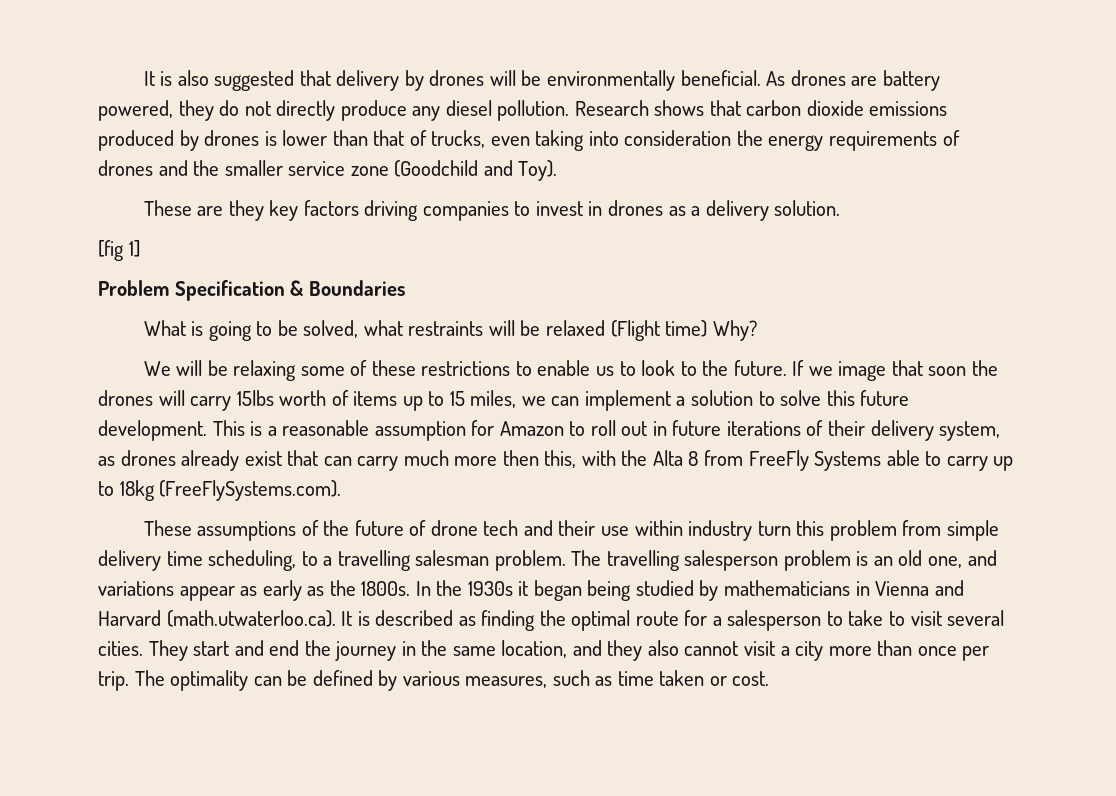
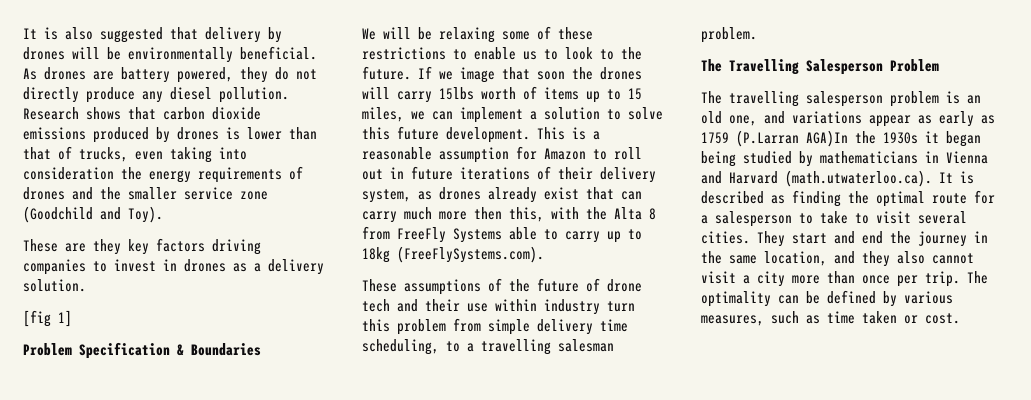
[143,320,757,341] // What is going to be solved, what restraints will be relaxed (Flight time) Why? -> (261, 349) none
(566, 560) none -> [701,59,939,75] // The Travelling Salesperson Problem //
[329,580,431,596] the 1800s. In -> [701,130,848,147] 1759 (P.Larran AGA)In

